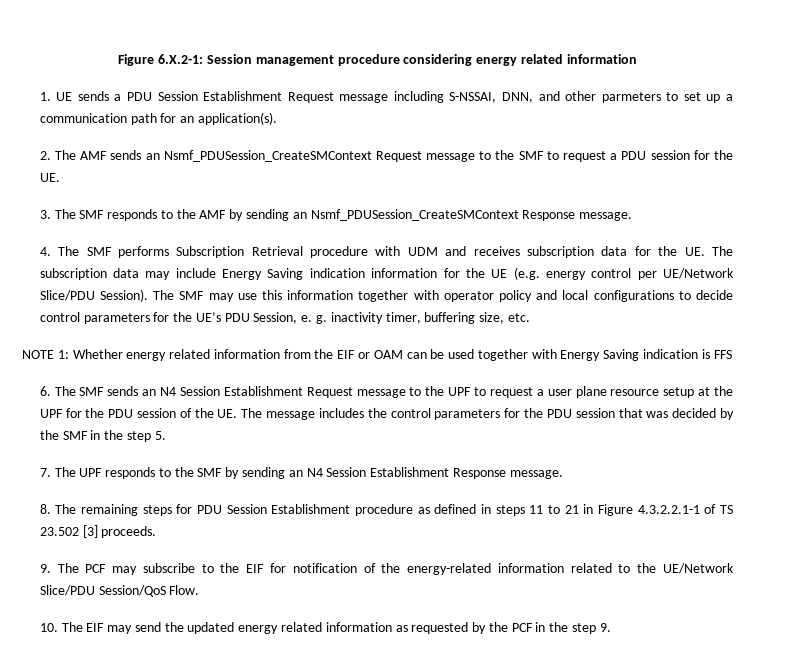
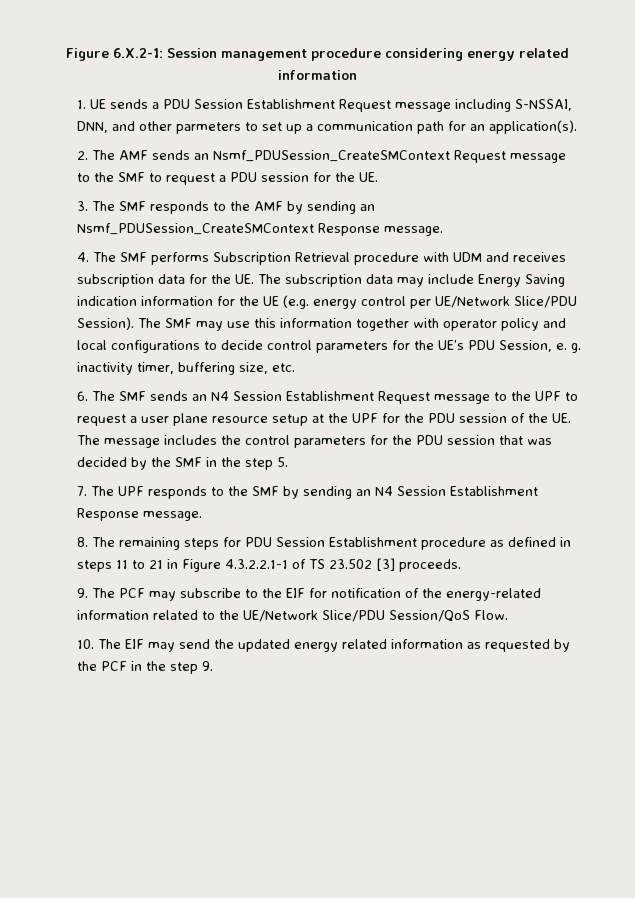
[22,349,732,361] // NOTE 1: Whether energy related information from the EIF or OAM can be used together with Energy Saving indication is FFS -> (296, 367) none

